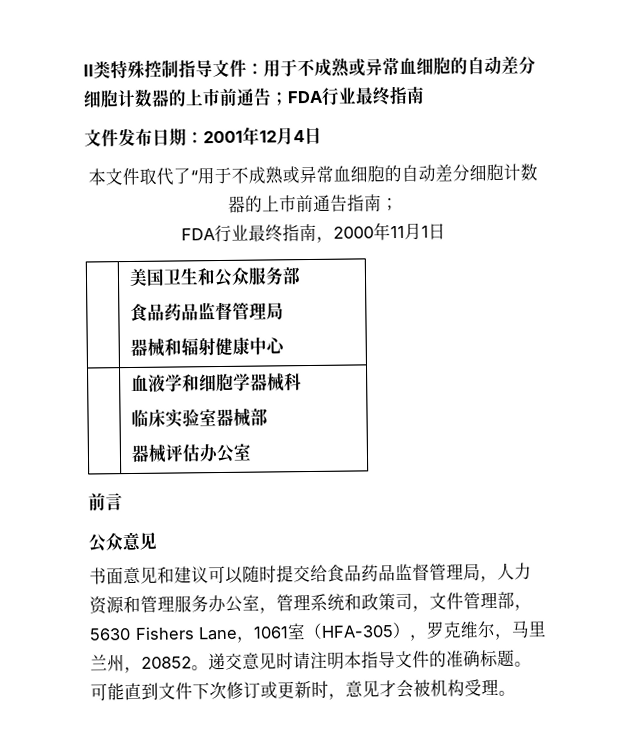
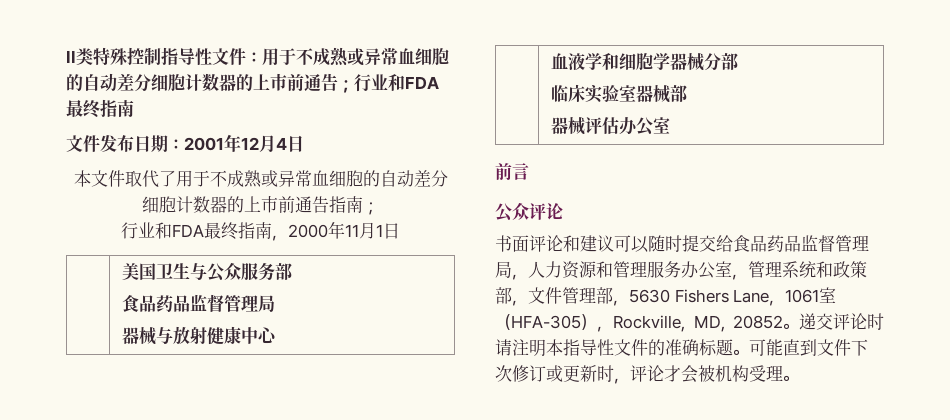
(213, 69) none -> [195,48,212,66] 性
[287,87,357,106] FDA行业 -> [354,74,439,92] 行业和FDA
[189,170,198,183] “ -> (176, 178) none
[181,224,249,243] FDA行业 -> [121,222,204,239] 行业和FDA
[197,268,217,286] 和 -> [190,263,208,280] 与
[164,338,200,356] 和辐 -> [156,326,191,345] 与放
[284,373,303,391] 科 -> [704,53,739,71] 分部
[122,531,158,552] 意见 -> [529,203,563,220] 评论
[123,566,158,585] 意见 -> [529,235,563,252] 评论
[395,592,413,611] 司 -> [495,287,512,304] 部
[426,620,547,640] [90,654,142,674] 罗克维尔，马里兰州， -> [613,315,725,332] Rockville, MD,
[242,652,277,670] 意见 -> [833,313,867,330] 评论
(396, 660) none -> [597,339,614,356] 性
[345,680,380,698] 意见 -> [630,365,664,382] 评论

